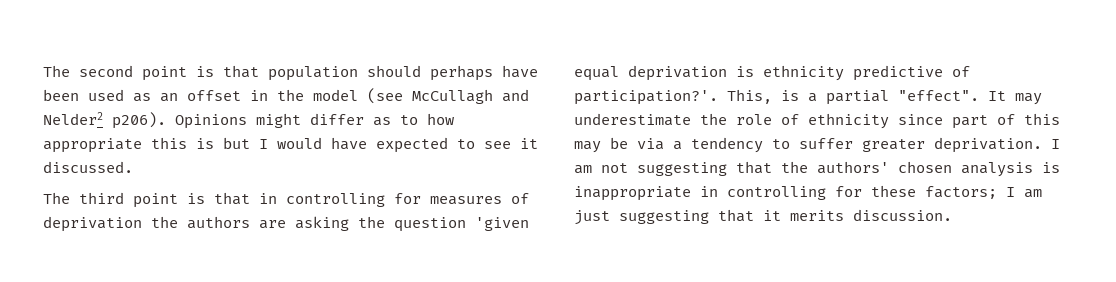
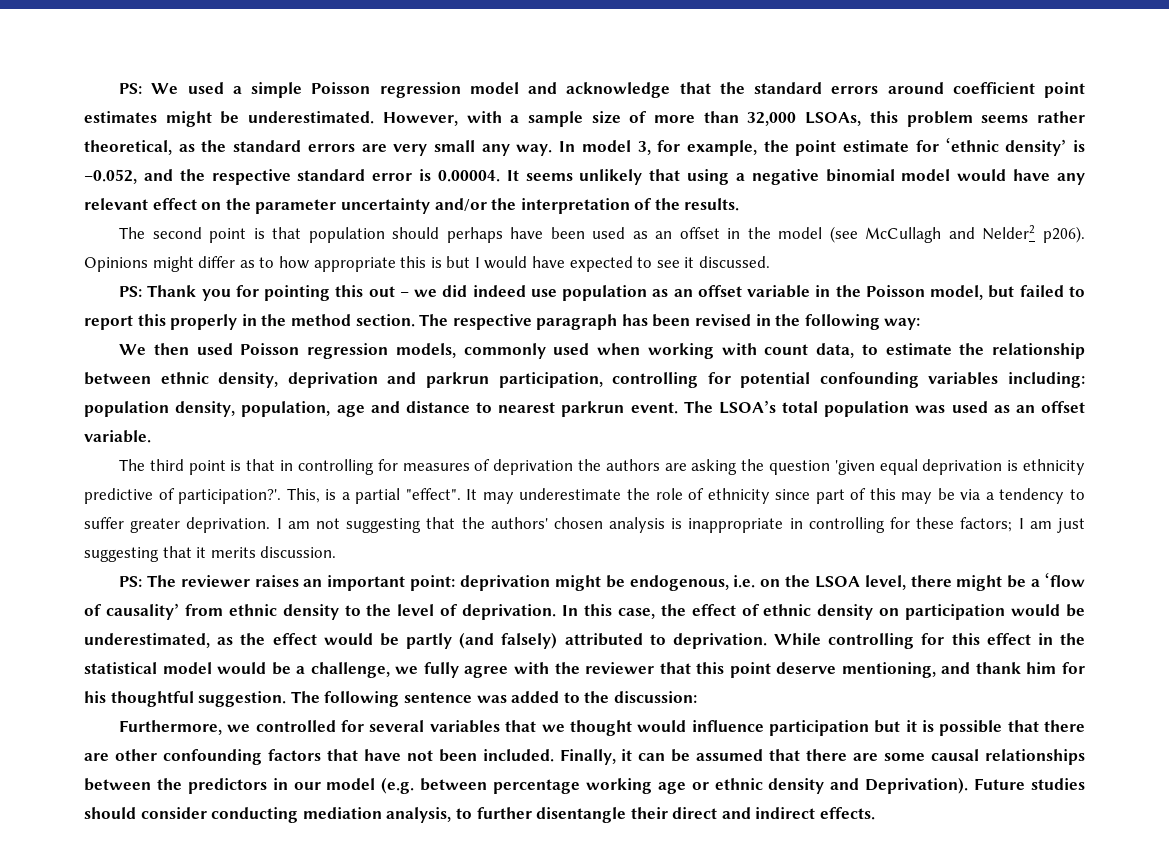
(43, 71) none -> [119,82,1085,98] [84,111,1086,127] [84,138,1085,156] [84,169,1086,185] [84,198,740,214] PS: We used a simple Poisson regression model and acknowledge that the standard errors around coefficient point estimates might be underestimated. However, with a sample size of more than 32,000 LSOAs, this problem seems rather theoretical, as the standard errors are very small any way. In model 3, for example, the point estimate for ‘ethnic density’ is –0.052, and the respective standard error is 0.00004. It seems unlikely that using a negative binomial model would have any relevant effect on the parameter uncertainty and/or the interpretation of the results. //
(133, 167) none -> [119,285,1085,301] [84,314,921,330] [119,343,1085,359] [84,372,1086,388] [84,400,1085,417] [84,430,151,443] // PS: Thank you for pointing this out – we did indeed use population as an offset variable in the Poisson model, but failed to report this properly in the method section. The respective paragraph has been revised in the following way: // We then used Poisson regression models, commonly used when working with count data, to estimate the relationship between ethnic density, deprivation and parkrun participation, controlling for potential confounding variables including: population density, population, age and distance to nearest parkrun event. The LSOA’s total population was used as an offset variable.
(952, 215) none -> [119,573,1085,591] [84,603,1086,620] [84,632,1085,649] [84,662,1085,678] [84,691,697,707] [119,720,1085,736] [84,749,1085,765] [84,777,1085,794] [84,807,876,823] // PS: The reviewer raises an important point: deprivation might be endogenous, i.e. on the LSOA level, there might be a ‘flow of causality’ from ethnic density to the level of deprivation. In this case, the effect of ethnic density on participation would be underestimated, as the effect would be partly (and falsely) attributed to deprivation. While controlling for this effect in the statistical model would be a challenge, we fully agree with the reviewer that this point deserve mentioning, and thank him for his thoughtful suggestion. The following sentence was added to the discussion: // Furthermore, we controlled for several variables that we thought would influence participation but it is possible that there are other confounding factors that have not been included. Finally, it can be assumed that there are some causal relationships between the predictors in our model (e.g. between percentage working age or ethnic density and Deprivation). Future studies should consider conducting mediation analysis, to further disentangle their direct and indirect effects.

